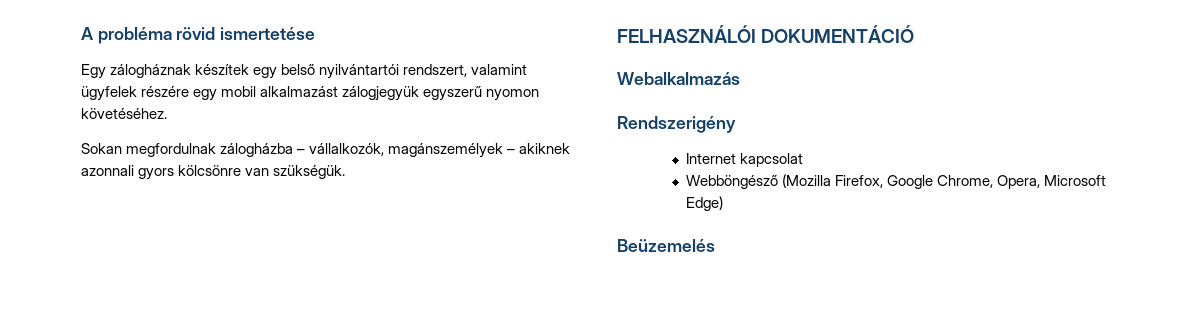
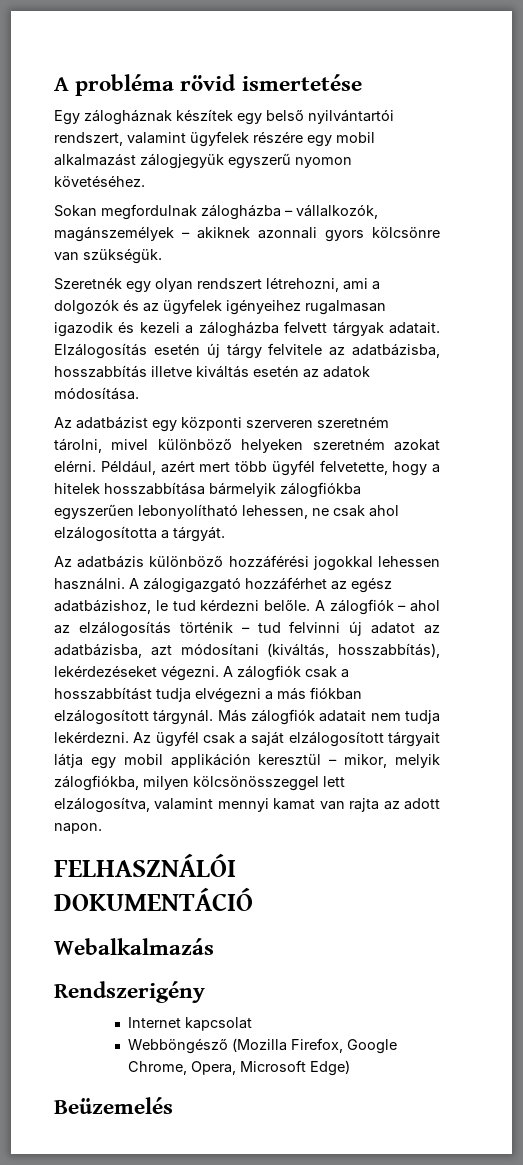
(346, 172) none -> [54,277,380,293] [54,299,386,315] [54,321,440,337] [54,343,440,359] [54,365,370,378] [54,387,139,400] [54,416,389,432] [54,438,440,453] [54,460,440,476] [54,482,361,498] [54,504,399,520] [54,526,225,542] [54,555,440,571] [54,577,392,593] [54,599,440,615] [54,621,440,637] [54,643,440,658] [54,665,349,681] [54,687,362,703] [54,709,440,725] [54,731,440,747] [54,753,440,769] [54,775,345,791] [54,797,441,813] [54,823,102,834] // Szeretnék egy olyan rendszert létrehozni, ami a dolgozók és az ügyfelek igényeihez rugalmasan igazodik és kezeli a zálogházba felvett tárgyak adatait. Elzálogosítás esetén új tárgy felvitele az adatbázisba, hosszabbítás illetve kiváltás esetén az adatok módosítása. // Az adatbázist egy központi szerveren szeretném tárolni, mivel különböző helyeken szeretném azokat elérni. Például, azért mert több ügyfél felvetette, hogy a hitelek hosszabbítása bármelyik zálogfiókba egyszerűen lebonyolítható lehessen, ne csak ahol elzálogosította a tárgyát. // Az adatbázis különböző hozzáférési jogokkal lehessen használni. A zálogigazgató hozzáférhet az egész adatbázishoz, le tud kérdezni belőle. A zálogfiók – ahol az elzálogosítás történik – tud felvinni új adatot az adatbázisba, azt módosítani (kiváltás, hosszabbítás), lekérdezéseket végezni. A zálogfiók csak a hosszabbítást tudja elvégezni a más fiókban elzálogosított tárgynál. Más zálogfiók adatait nem tudja lekérdezni. Az ügyfél csak a saját elzálogosított tárgyait látja egy mobil applikáción keresztül – mikor, melyik zálogfiókba, milyen kölcsönösszeggel lett elzálogosítva, valamint mennyi kamat van rajta az adott napon.

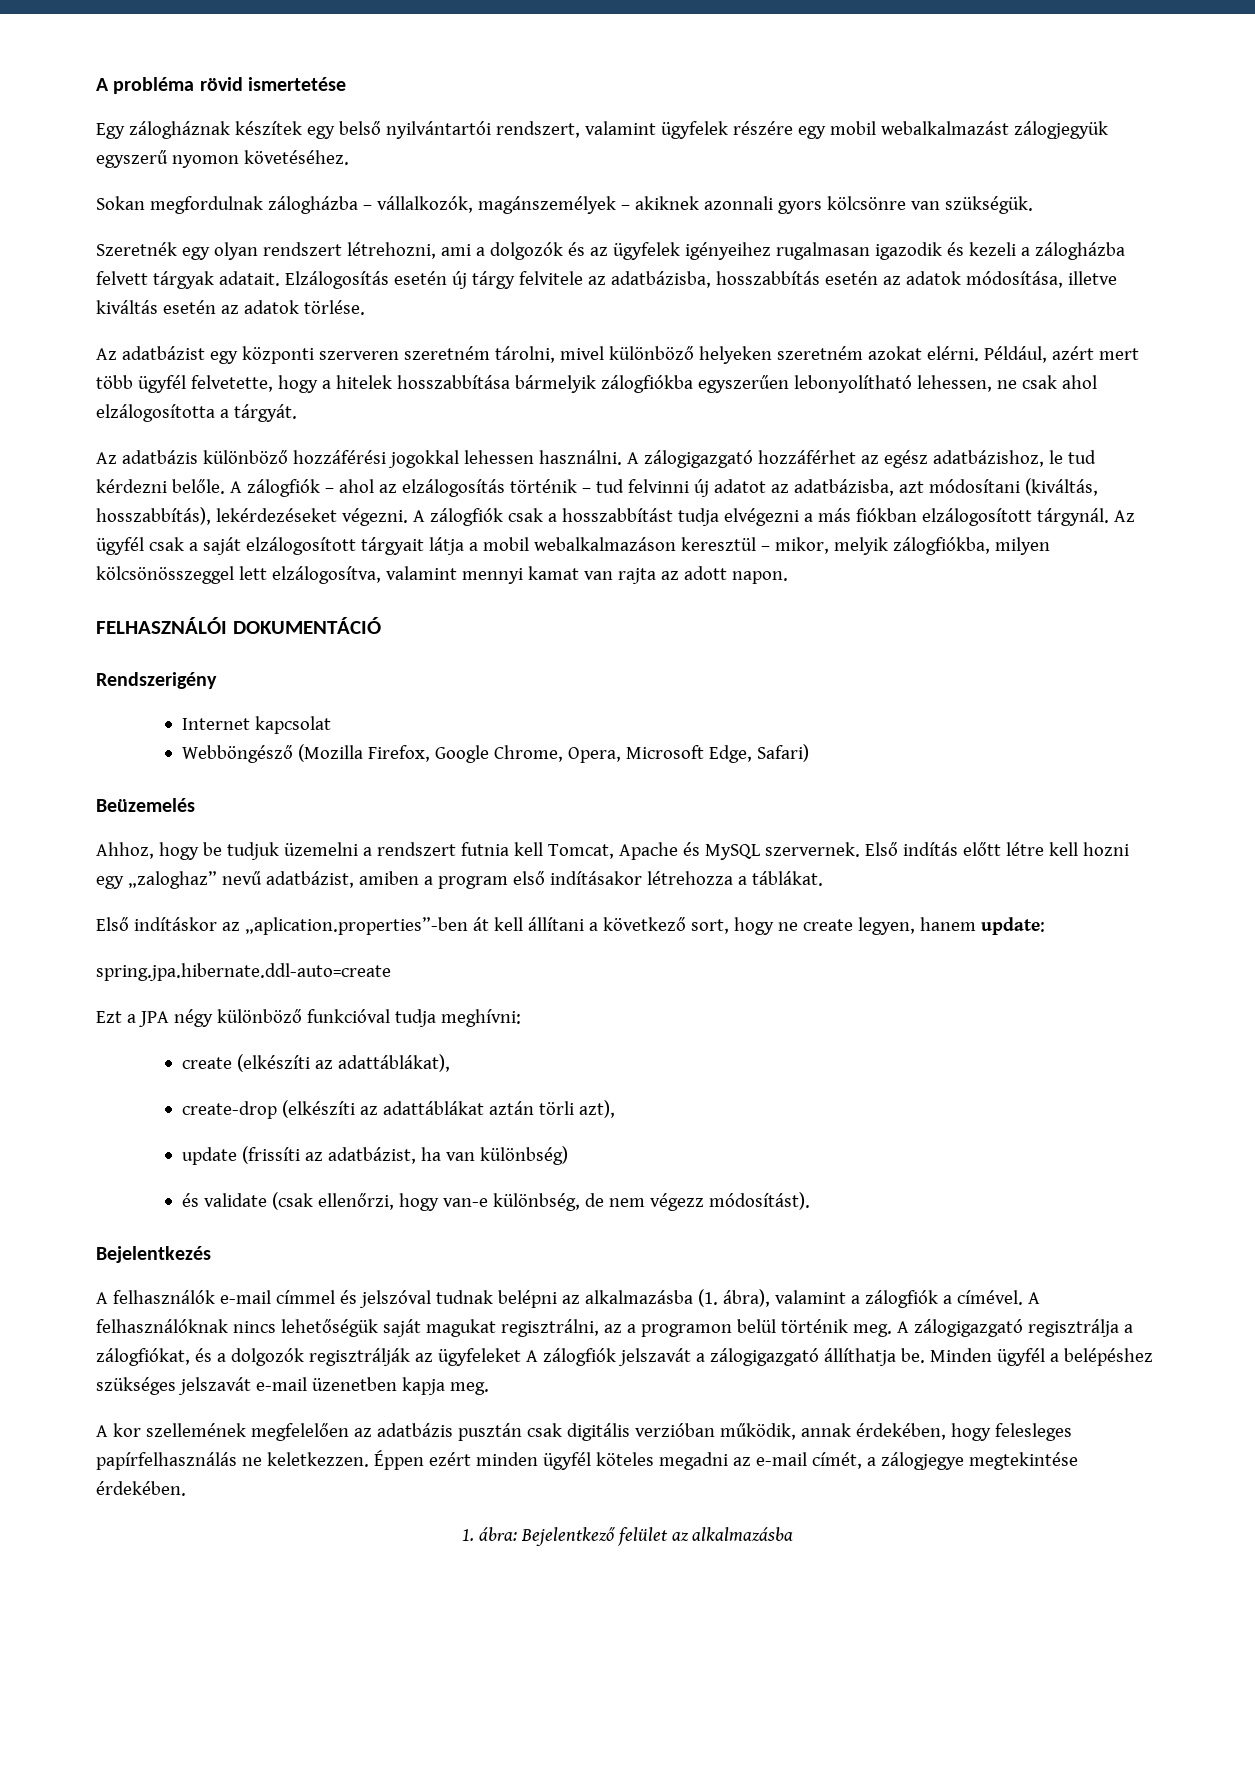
[54,153,136,166] alkalmazást -> [880,121,1009,135] webalkalmazást
(147, 371) none -> [824,271,1063,288] esetén az adatok módosítása,
[54,387,139,400] módosítása. -> [303,300,365,315] törlése.
[217,709,440,725] [54,731,129,743] Más zálogfiók adatait nem tudja lekérdezni. -> (1109, 517) none
[90,753,251,769] egy mobil applikáción -> [468,537,676,551] a mobil webalkalmazáson
[54,938,214,955] // Webalkalmazás -> (381, 625) none
[309,1060,350,1076] Edge) -> [708,744,809,763] Edge, Safari)
(173, 1105) none -> [96,842,1129,860] [96,871,823,889] [96,917,1045,935] [96,963,391,981] [96,1009,521,1027] [181,1054,450,1072] [181,1100,615,1119] [181,1146,568,1165] [181,1192,810,1211] [96,1246,211,1263] [96,1289,1040,1308] [96,1319,1133,1337] [96,1348,1153,1366] [96,1377,489,1395] [96,1423,1072,1441] [96,1450,1078,1470] [96,1481,186,1496] [461,1527,794,1546] // Ahhoz, hogy be tudjuk üzemelni a rendszert futnia kell Tomcat, Apache és MySQL szervernek. Első indítás előtt létre kell hozni egy „zaloghaz” nevű adatbázist, amiben a program első indításakor létrehozza a táblákat. // Első indításkor az „aplication.properties”-ben át kell állítani a következő sort, hogy ne create legyen, hanem update: // spring.jpa.hibernate.ddl-auto=create // Ezt a JPA négy különböző funkcióval tudja meghívni: // create (elkészíti az adattáblákat), // create-drop (elkészíti az adattáblákat aztán törli azt), // update (frissíti az adatbázist, ha van különbség) // és validate (csak ellenőrzi, hogy van-e különbség, de nem végezz módosítást). // Bejelentkezés // A felhasználók e-mail címmel és jelszóval tudnak belépni az alkalmazásba (1. ábra), valamint a zálogfiók a címével. A felhasználóknak nincs lehetőségük saját magukat regisztrálni, az a programon belül történik meg. A zálogigazgató regisztrálja a zálogfiókat, és a dolgozók regisztrálják az ügyfeleket A zálogfiók jelszavát a zálogigazgató állíthatja be. Minden ügyfél a belépéshez szükséges jelszavát e-mail üzenetben kapja meg. // A kor szellemének megfelelően az adatbázis pusztán csak digitális verzióban működik, annak érdekében, hogy felesleges papírfelhasználás ne keletkezzen. Éppen ezért minden ügyfél köteles megadni az e-mail címét, a zálogjegye megtekintése érdekében. // 1. ábra: Bejelentkező felület az alkalmazásba

